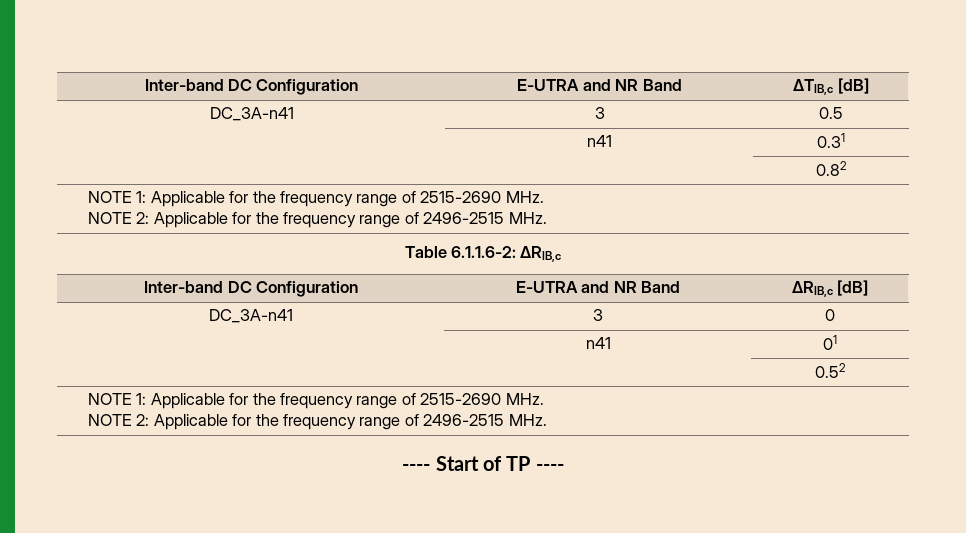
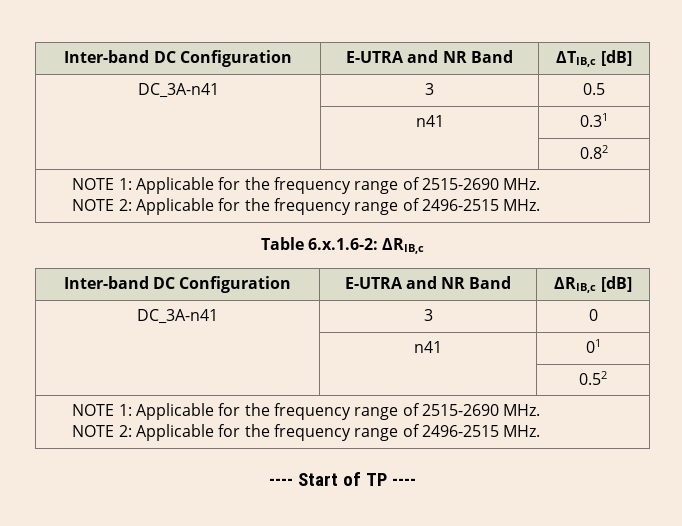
[451,246,516,258] 6.1.1.6-2: -> [307,238,378,250] 6.x.1.6-2:

